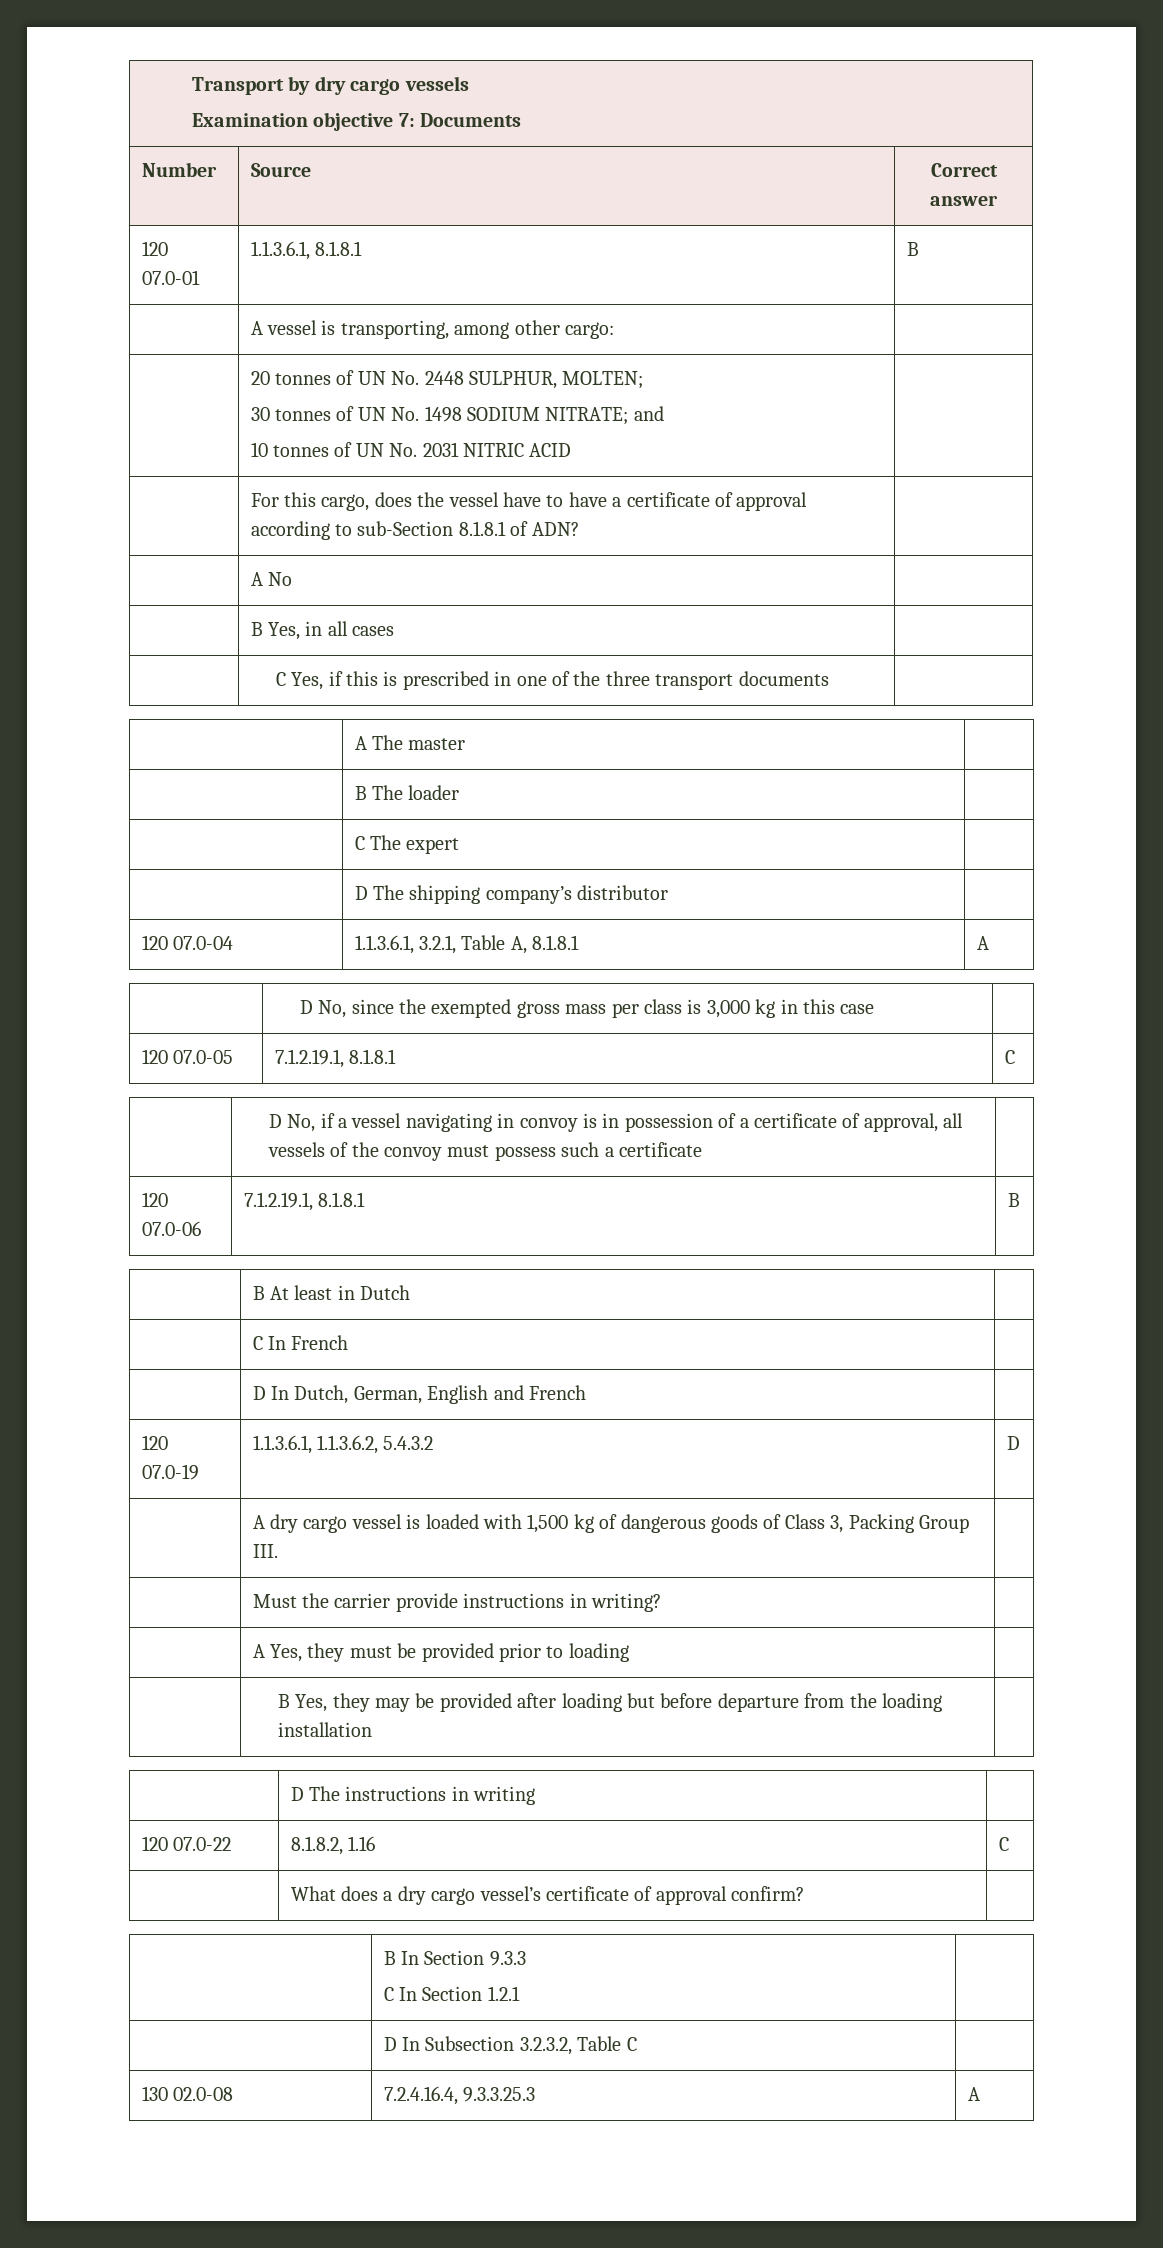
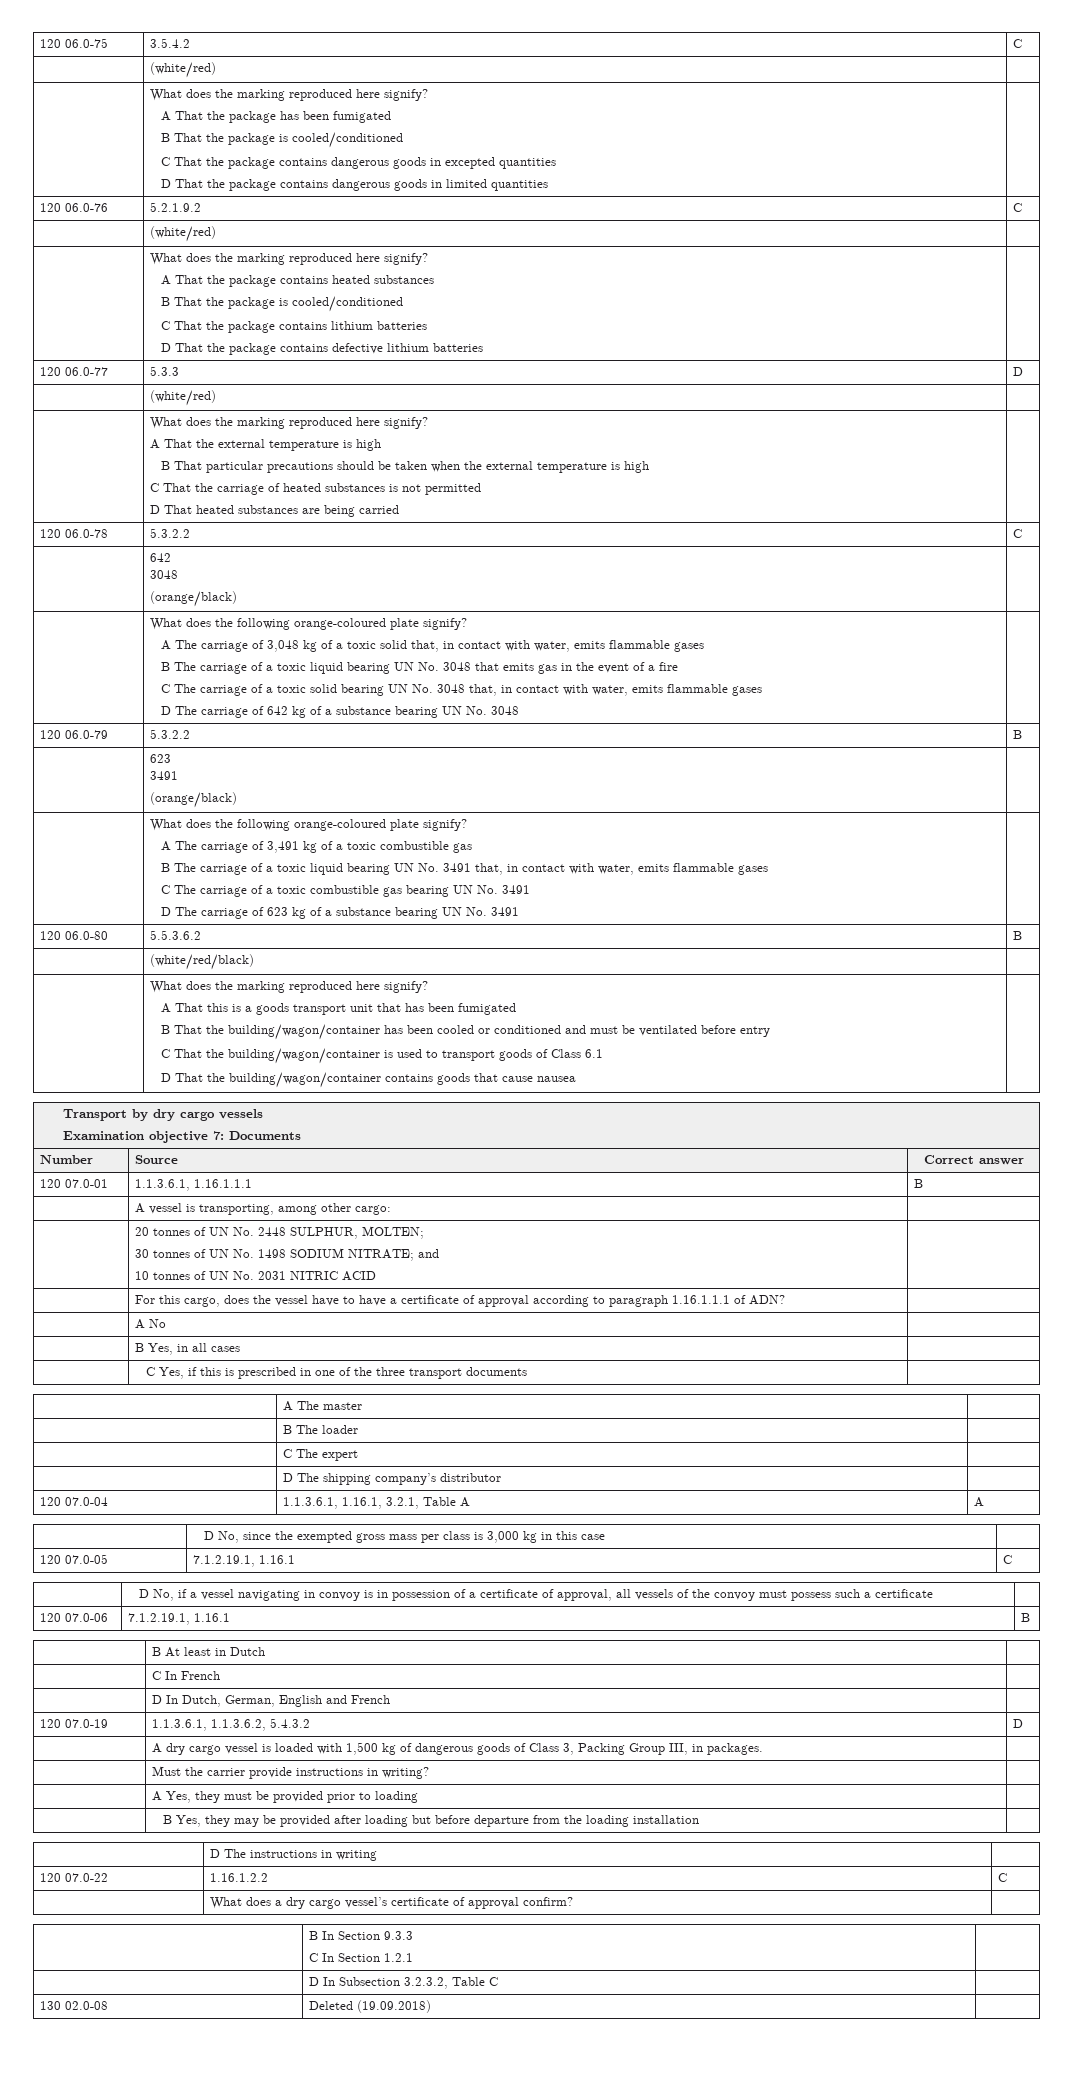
(191, 86) none -> [39,38,108,48] [149,38,190,48] [1012,39,1022,48] [149,62,216,78] [149,89,428,101] [161,111,392,123] [161,132,404,148] [161,157,557,169] [161,179,549,191] [39,203,108,212] [149,202,201,212] [1012,203,1022,212] [149,226,216,242] [149,253,428,265] [161,275,435,287] [161,296,404,312] [161,321,428,333] [161,343,484,355] [39,367,108,376] [149,366,179,376] [1012,367,1023,376] [149,390,216,406] [149,417,428,429] [149,439,381,451] [161,461,650,473] [149,483,481,495] [149,505,399,517] [39,529,108,538] [149,528,190,538] [1012,529,1022,538] [149,553,171,562] [149,570,178,579] [149,591,237,607] [149,618,467,630] [161,640,705,652] [161,662,679,674] [161,684,763,696] [161,706,520,718] [39,730,108,739] [149,729,190,739] [1012,730,1022,739] [149,754,171,763] [149,771,178,780] [149,792,237,808] [149,819,467,831] [161,841,473,853] [161,863,769,875] [161,885,531,897] [161,907,520,919] [39,931,108,940] [149,930,201,940] [1012,931,1022,940] [149,954,254,970] [149,981,428,993] [161,1003,517,1015] [161,1024,771,1040] [161,1048,604,1064] [161,1072,577,1088] 120 06.0-75 | 3.5.4.2 | C // | (white/red) | // | What does the marking reproduced here signify? // A That the package has been fumigated // B That the package is cooled/conditioned // C That the package contains dangerous goods in excepted quantities // D That the package contains dangerous goods in limited quantities | // 120 06.0-76 | 5.2.1.9.2 | C // | (white/red) | // | What does the marking reproduced here signify? // A That the package contains heated substances // B That the package is cooled/conditioned // C That the package contains lithium batteries // D That the package contains defective lithium batteries | // 120 06.0-77 | 5.3.3 | D // | (white/red) | // | What does the marking reproduced here signify? // A That the external temperature is high // B That particular precautions should be taken when the external temperature is high // C That the carriage of heated substances is not permitted // D That heated substances are being carried | // 120 06.0-78 | 5.3.2.2 | C // | 642 // 3048 // (orange/black) | // | What does the following orange-coloured plate signify? // A The carriage of 3,048 kg of a toxic solid that, in contact with water, emits flammable gases // B The carriage of a toxic liquid bearing UN No. 3048 that emits gas in the event of a fire // C The carriage of a toxic solid bearing UN No. 3048 that, in contact with water, emits flammable gases // D The carriage of 642 kg of a substance bearing UN No. 3048 | // 120 06.0-79 | 5.3.2.2 | B // | 623 // 3491 // (orange/black) | // | What does the following orange-coloured plate signify? // A The carriage of 3,491 kg of a toxic combustible gas // B The carriage of a toxic liquid bearing UN No. 3491 that, in contact with water, emits flammable gases // C The carriage of a toxic combustible gas bearing UN No. 3491 // D The carriage of 623 kg of a substance bearing UN No. 3491 | // 120 06.0-80 | 5.5.3.6.2 | B // | (white/red/black) | // | What does the marking reproduced here signify? // A That this is a goods transport unit that has been fumigated // B That the building/wagon/container has been cooled or conditioned and must be ventilated before entry // C That the building/wagon/container is used to transport goods of Class 6.1 // D That the building/wagon/container contains goods that cause nausea | //
[314,241,362,256] 8.1.8.1 -> [193,1179,252,1188] 1.16.1.1.1
[357,521,506,536] sub-Section 8.1.8.1 -> [608,1295,730,1307] paragraph 1.16.1.1.1
(414, 944) none -> [341,1497,382,1509] 1.16.1,
[510,935,580,954] A, 8.1.8.1 -> [459,1497,470,1507] A
[348,1049,396,1064] 8.1.8.1 -> [258,1555,295,1564] 1.16.1
[317,1192,365,1207] 8.1.8.1 -> [193,1613,230,1622] 1.16.1
[252,1544,278,1558] III. -> [668,1743,763,1755] III, in packages.
[290,1836,375,1855] 8.1.8.2, 1.16 -> [209,1873,268,1882] 1.16.1.2.2
[383,2086,535,2105] [967,2087,980,2101] 7.2.4.16.4, 9.3.3.25.3 | A -> [308,2000,431,2013] Deleted (19.09.2018) |

